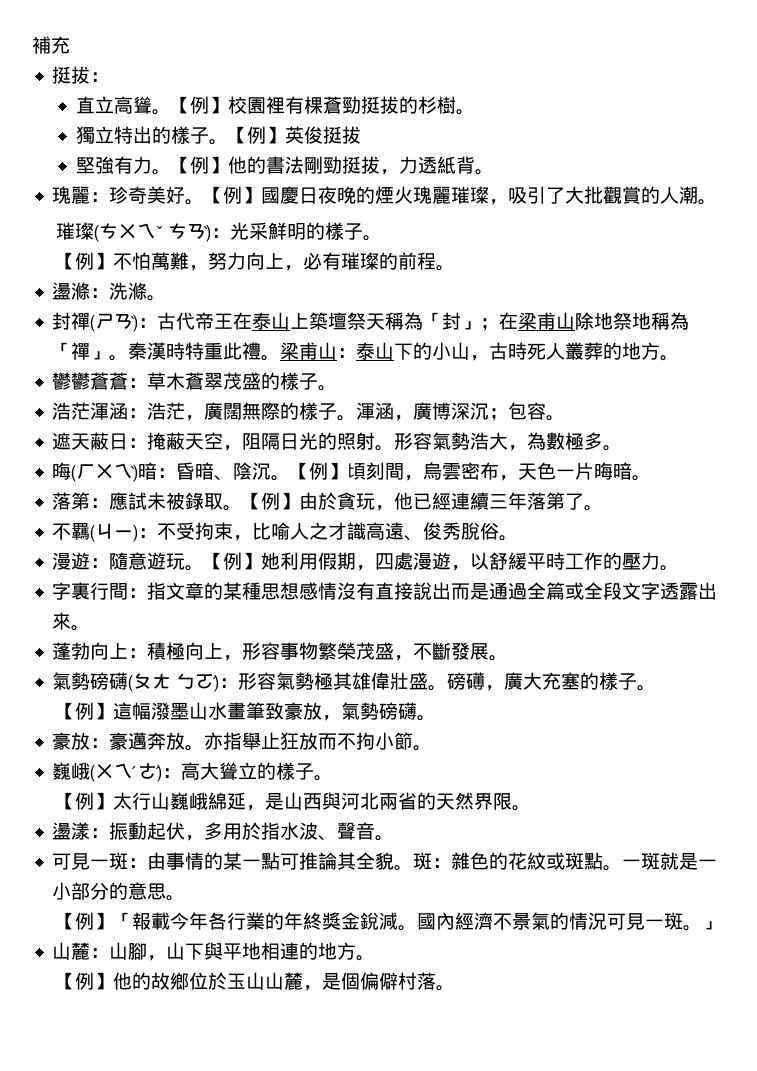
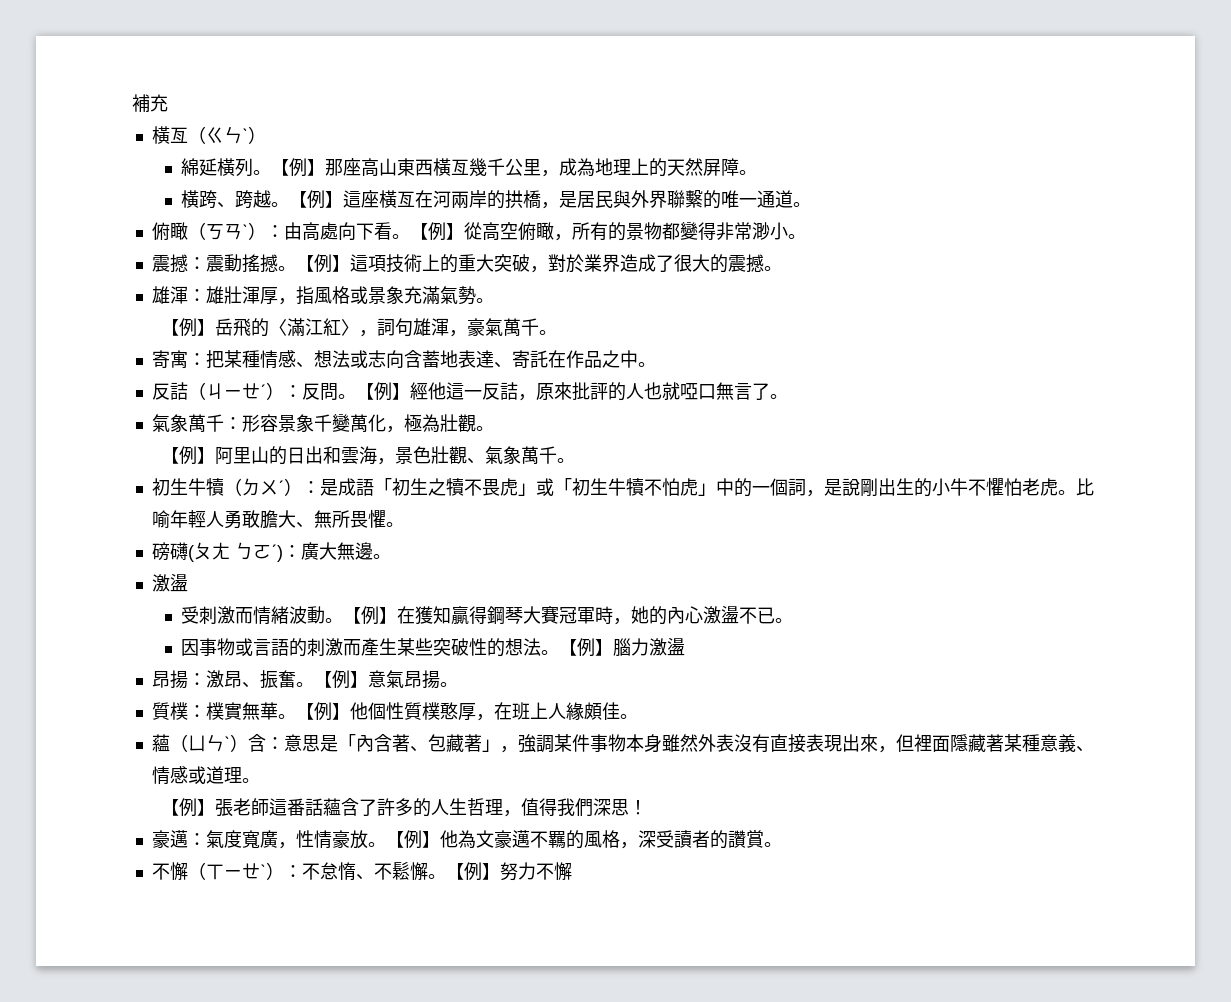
[52,66,110,84] [75,96,475,115] [75,126,361,145] [75,156,494,175] [52,186,718,205] [55,222,382,242] [55,252,455,271] [52,282,167,301] [52,312,690,332] [52,342,680,361] [52,372,338,391] [52,402,566,421] [52,432,623,451] [52,462,652,482] [52,492,604,511] [52,522,519,542] [52,552,680,571] [52,582,718,600] [52,612,91,631] [52,642,509,661] [52,672,657,692] [55,702,436,721] [52,732,433,751] [52,762,334,782] [55,792,531,811] [52,822,395,841] [52,852,718,871] [52,882,186,901] [55,912,721,931] [52,942,376,961] [55,972,455,991] 挺拔： // 直立高聳。【例】校園裡有棵蒼勁挺拔的杉樹。 // 獨立特出的樣子。【例】英俊挺拔 // 堅強有力。【例】他的書法剛勁挺拔，力透紙背。 // 瑰麗：珍奇美好。【例】國慶日夜晚的煙火瑰麗璀璨，吸引了大批觀賞的人潮。 // 璀璨(ㄘㄨㄟˇ ㄘㄢˋ)：光采鮮明的樣子。 // 【例】不怕萬難，努力向上，必有璀璨的前程。 // 盪滌：洗滌。 // 封禪(ㄕㄢˋ)：古代帝王在泰山上築壇祭天稱為「封」；在梁甫山除地祭地稱為「禪」。秦漢時特重此禮。梁甫山：泰山下的小山，古時死人叢葬的地方。 // 鬱鬱蒼蒼：草木蒼翠茂盛的樣子。 // 浩茫渾涵：浩茫，廣闊無際的樣子。渾涵，廣博深沉；包容。 // 遮天蔽日：掩蔽天空，阻隔日光的照射。形容氣勢浩大，為數極多。 // 晦(ㄏㄨㄟˋ)暗：昏暗、陰沉。【例】頃刻間，烏雲密布，天色一片晦暗。 // 落第：應試未被錄取。【例】由於貪玩，他已經連續三年落第了。 // 不羈(ㄐㄧ)：不受拘束，比喻人之才識高遠、俊秀脫俗。 // 漫遊：隨意遊玩。【例】她利用假期，四處漫遊，以舒緩平時工作的壓力。 // 字裏行間：指文章的某種思想感情沒有直接說出而是通過全篇或全段文字透露出來。 // 蓬勃向上：積極向上，形容事物繁榮茂盛，不斷發展。 // 氣勢磅礴(ㄆㄤ ㄅㄛˊ)：形容氣勢極其雄偉壯盛。磅礡，廣大充塞的樣子。 // 【例】這幅潑墨山水畫筆致豪放，氣勢磅礴。 // 豪放：豪邁奔放。亦指舉止狂放而不拘小節。 // 巍峨(ㄨㄟˊ ㄜˊ)：高大聳立的樣子。 // 【例】太行山巍峨綿延，是山西與河北兩省的天然界限。 // 盪漾：振動起伏，多用於指水波、聲音。 // 可見一斑：由事情的某一點可推論其全貌。斑：雜色的花紋或斑點。一斑就是一小部分的意思。 // 【例】「報載今年各行業的年終獎金銳減。國內經濟不景氣的情況可見一斑。」 // 山麓：山腳，山下與平地相連的地方。 // 【例】他的故鄉位於玉山山麓，是個偏僻村落。 -> [151,126,266,144] [180,158,757,177] [180,190,811,209] [151,221,806,241] [151,254,782,273] [151,286,494,305] [161,318,558,337] [151,350,656,369] [151,382,788,401] [151,413,494,433] [161,446,576,465] [151,477,1094,497] [151,509,404,529] [151,542,391,562] [151,574,188,592] [180,606,793,625] [180,638,685,657] [151,670,458,689] [151,702,638,721] [151,734,1094,753] [151,766,260,785] [161,798,648,817] [151,830,782,849] [151,861,572,881] 橫亙（ㄍㄣˋ） // 綿延橫列。【例】那座高山東西橫亙幾千公里，成為地理上的天然屏障。 // 橫跨、跨越。【例】這座橫亙在河兩岸的拱橋，是居民與外界聯繫的唯一通道。 // 俯瞰（ㄎㄢˋ）：由高處向下看。【例】從高空俯瞰，所有的景物都變得非常渺小。 // 震撼：震動搖撼。【例】這項技術上的重大突破，對於業界造成了很大的震撼。 // 雄渾：雄壯渾厚，指風格或景象充滿氣勢。 // 【例】岳飛的〈滿江紅〉，詞句雄渾，豪氣萬千。 // 寄寓：把某種情感、想法或志向含蓄地表達、寄託在作品之中。 // 反詰（ㄐㄧㄝˊ）：反問。【例】經他這一反詰，原來批評的人也就啞口無言了。 // 氣象萬千：形容景象千變萬化，極為壯觀。 // 【例】阿里山的日出和雲海，景色壯觀、氣象萬千。 // 初生牛犢（ㄉㄨˊ）：是成語「初生之犢不畏虎」或「初生牛犢不怕虎」中的一個詞，是說剛出生的小牛不懼怕老虎。比喻年輕人勇敢膽大、無所畏懼。 // 磅礴(ㄆㄤ ㄅㄛˊ)：廣大無邊。 // 激盪 // 受刺激而情緒波動。【例】在獲知贏得鋼琴大賽冠軍時，她的內心激盪不已。 // 因事物或言語的刺激而產生某些突破性的想法。【例】腦力激盪 // 昂揚：激昂、振奮。【例】意氣昂揚。 // 質樸：樸實無華。【例】他個性質樸憨厚，在班上人緣頗佳。 // 蘊（ㄩㄣˋ）含：意思是「內含著、包藏著」，強調某件事物本身雖然外表沒有直接表現出來，但裡面隱藏著某種意義、情感或道理。 // 【例】張老師這番話蘊含了許多的人生哲理，值得我們深思！ // 豪邁：氣度寬廣，性情豪放。【例】他為文豪邁不羈的風格，深受讀者的讚賞。 // 不懈（ㄒㄧㄝˋ）：不怠惰、不鬆懈。【例】努力不懈

